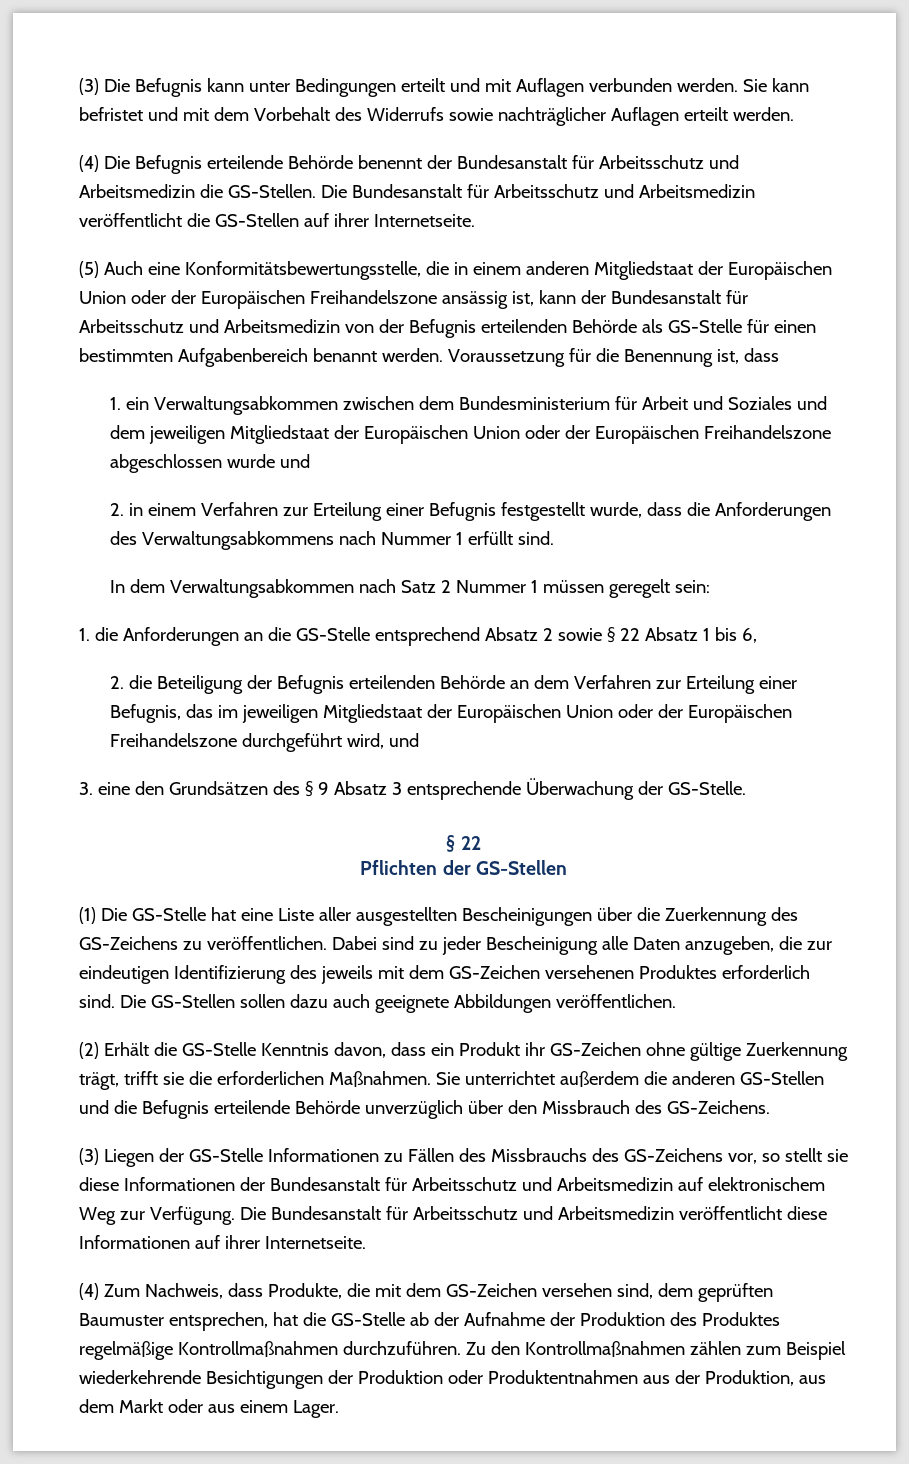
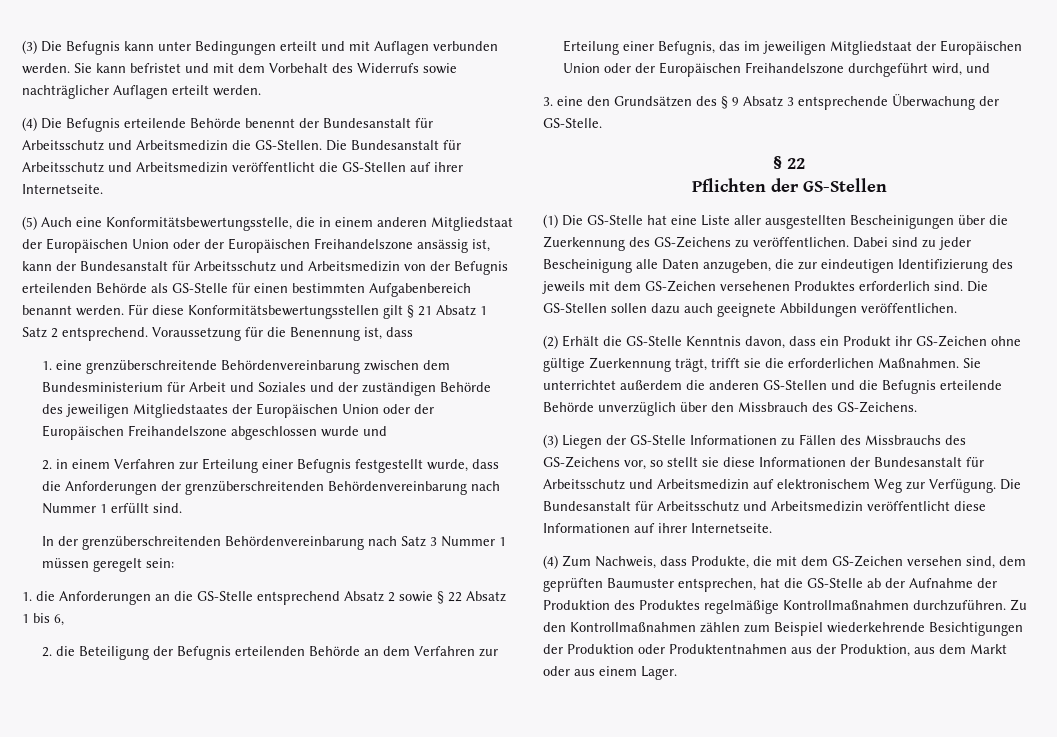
(443, 355) none -> [128,304,487,319] [22,327,148,341] Für diese Konformitätsbewertungsstellen gilt § 21 Absatz 1 Satz 2 entsprechend.
[125,396,338,415] ein Verwaltungsabkommen -> [56,360,361,374] eine grenzüberschreitende Behördenvereinbarung
[109,425,329,444] dem jeweiligen Mitgliedstaat -> [338,382,492,396] [42,404,229,418] der zuständigen Behörde des jeweiligen Mitgliedstaates
[109,531,334,550] des Verwaltungsabkommens -> [161,481,468,495] der grenzüberschreitenden Behördenvereinbarung
[129,579,354,598] dem Verwaltungsabkommen -> [58,536,365,550] der grenzüberschreitenden Behördenvereinbarung
[440,580,451,593] 2 -> [430,537,438,546] 3

